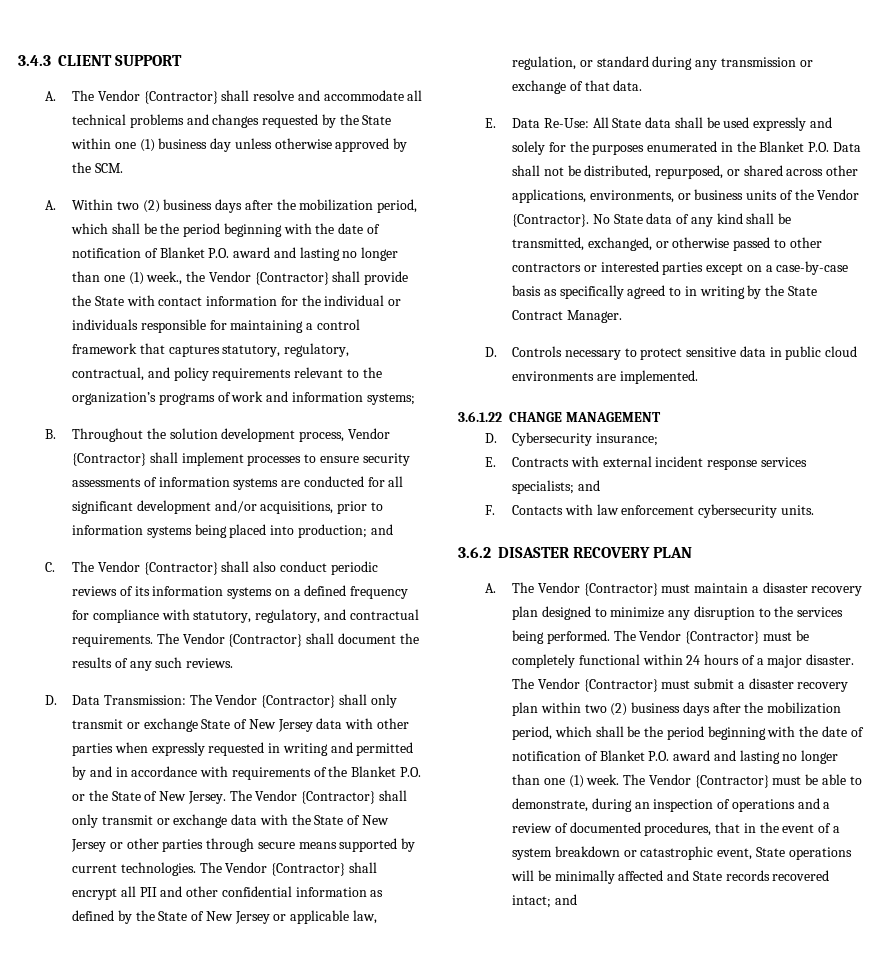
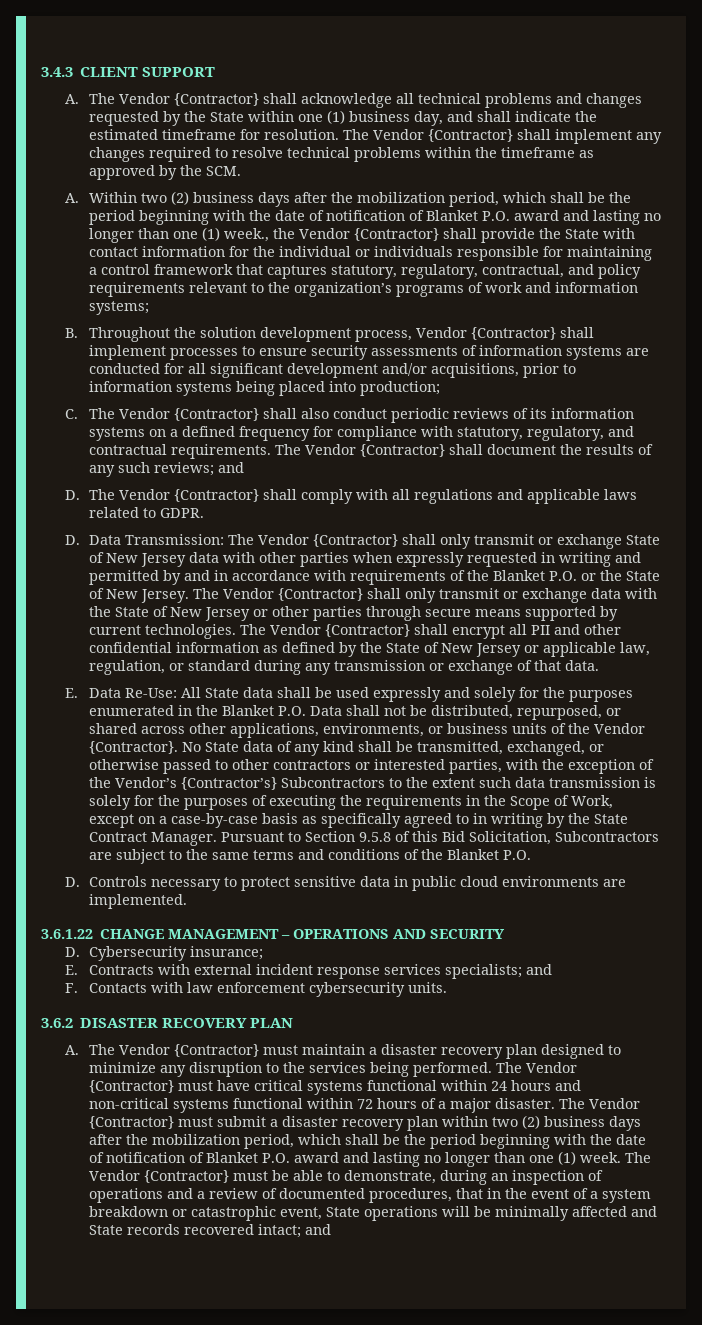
[253,90,404,101] resolve and accommodate -> [300,93,392,108] acknowledge
[210,138,332,152] day unless otherwise -> [413,111,597,126] [88,129,662,144] [88,147,594,162] day, and shall indicate the estimated timeframe for resolution. The Vendor {Contractor} shall implement any changes required to resolve technical problems within the timeframe as
[370,524,393,535] and -> (440, 388) none
[186,658,234,668] reviews. -> [153,462,244,476] [64,489,637,504] [88,507,204,518] reviews; and // D. The Vendor {Contractor} shall comply with all regulations and applicable laws related to GDPR.
[662,262,704,275] parties -> [448,759,654,774] [88,777,656,790] [88,795,613,810] parties, with the exception of the Vendor’s {Contractor’s} Subcontractors to the extent such data transmission is solely for the purposes of executing the requirements in the Scope of Work,
(622, 316) none -> [220,831,659,845] [88,849,531,864] Pursuant to Section 9.5.8 of this Bid Solicitation, Subcontractors are subject to the same terms and conditions of the Blanket P.O.
(661, 417) none -> [281,929,506,939] – OPERATIONS AND SECURITY
[795,630,809,641] [512,654,576,668] be completely -> [216,1080,363,1095] have critical systems
(740, 659) none -> [554,1080,581,1091] [88,1098,417,1113] and non-critical systems functional within 72 hours

